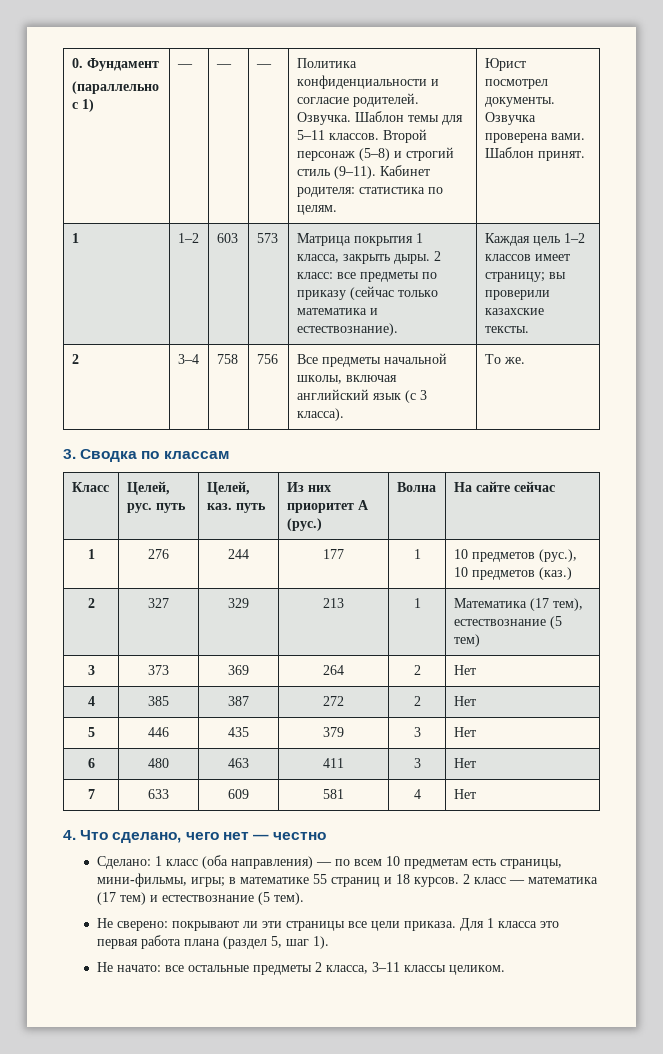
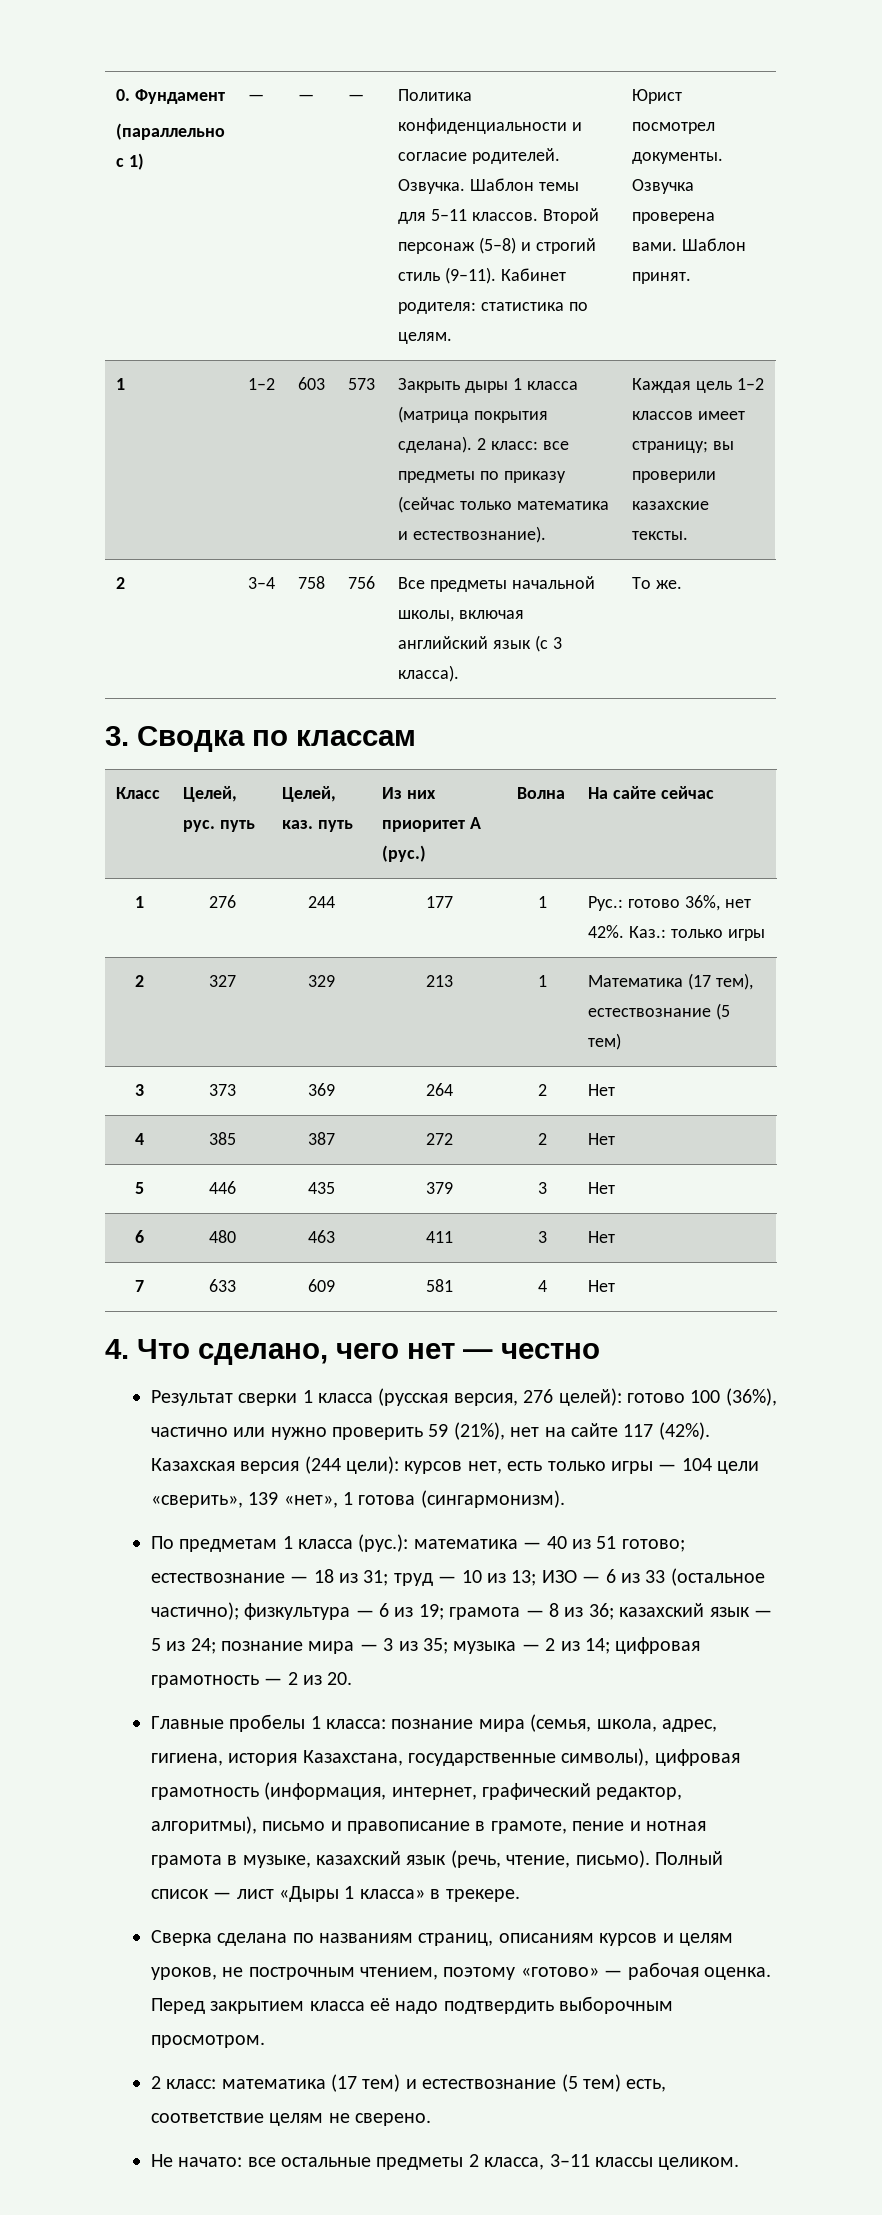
[296,233,423,246] [296,254,430,264] Матрица покрытия 1 класса, закрыть дыры. -> [398,378,578,393] [398,406,548,423] [398,436,473,453] Закрыть дыры 1 класса (матрица покрытия сделана).
[453,549,577,562] [453,567,572,580] 10 предметов (рус.), 10 предметов (каз.) -> [588,895,751,911] [588,925,765,941] Рус.: готово 36%, нет 42%. Каз.: только игры
[96,855,562,869] [96,873,525,887] Сделано: 1 класс (оба направления) — по всем 10 предметам есть страницы, мини-фильмы, игры; в математике 55 страниц и 18 курсов. 2 класс — -> [150,1388,777,1406] [150,1422,710,1440] [150,1456,760,1474] [150,1490,565,1508] [150,1534,685,1552] [150,1568,765,1586] [150,1602,773,1620] [150,1637,701,1654] [150,1672,353,1688] [150,1714,718,1732] [150,1748,740,1766] [150,1782,683,1800] [150,1816,707,1834] [150,1850,724,1868] [150,1886,520,1902] [150,1930,734,1946] [150,1962,772,1980] [150,1996,674,2014] [150,2035,265,2048] [150,2076,217,2089] Результат сверки 1 класса (русская версия, 276 целей): готово 100 (36%), частично или нужно проверить 59 (21%), нет на сайте 117 (42%). Казахская версия (244 цели): курсов нет, есть только игры — 104 цели «сверить», 139 «нет», 1 готова (сингармонизм). // По предметам 1 класса (рус.): математика — 40 из 51 готово; естествознание — 18 из 31; труд — 10 из 13; ИЗО — 6 из 33 (остальное частично); физкультура — 6 из 19; грамота — 8 из 36; казахский язык — 5 из 24; познание мира — 3 из 35; музыка — 2 из 14; цифровая грамотность — 2 из 20. // Главные пробелы 1 класса: познание мира (семья, школа, адрес, гигиена, история Казахстана, государственные символы), цифровая грамотность (информация, интернет, графический редактор, алгоритмы), письмо и правописание в грамоте, пение и нотная грамота в музыке, казахский язык (речь, чтение, письмо). Полный список — лист «Дыры 1 класса» в трекере. // Сверка сделана по названиям страниц, описаниям курсов и целям уроков, не построчным чтением, поэтому «готово» — рабочая оценка. Перед закрытием класса её надо подтвердить выборочным просмотром. // 2 класс:
[273,892,304,905] [96,918,559,931] [96,935,329,949] тем). // Не сверено: покрывают ли эти страницы все цели приказа. Для 1 класса это первая работа плана (раздел 5, шаг 1). -> [583,2074,667,2092] [150,2113,432,2126] тем) есть, соответствие целям не сверено.

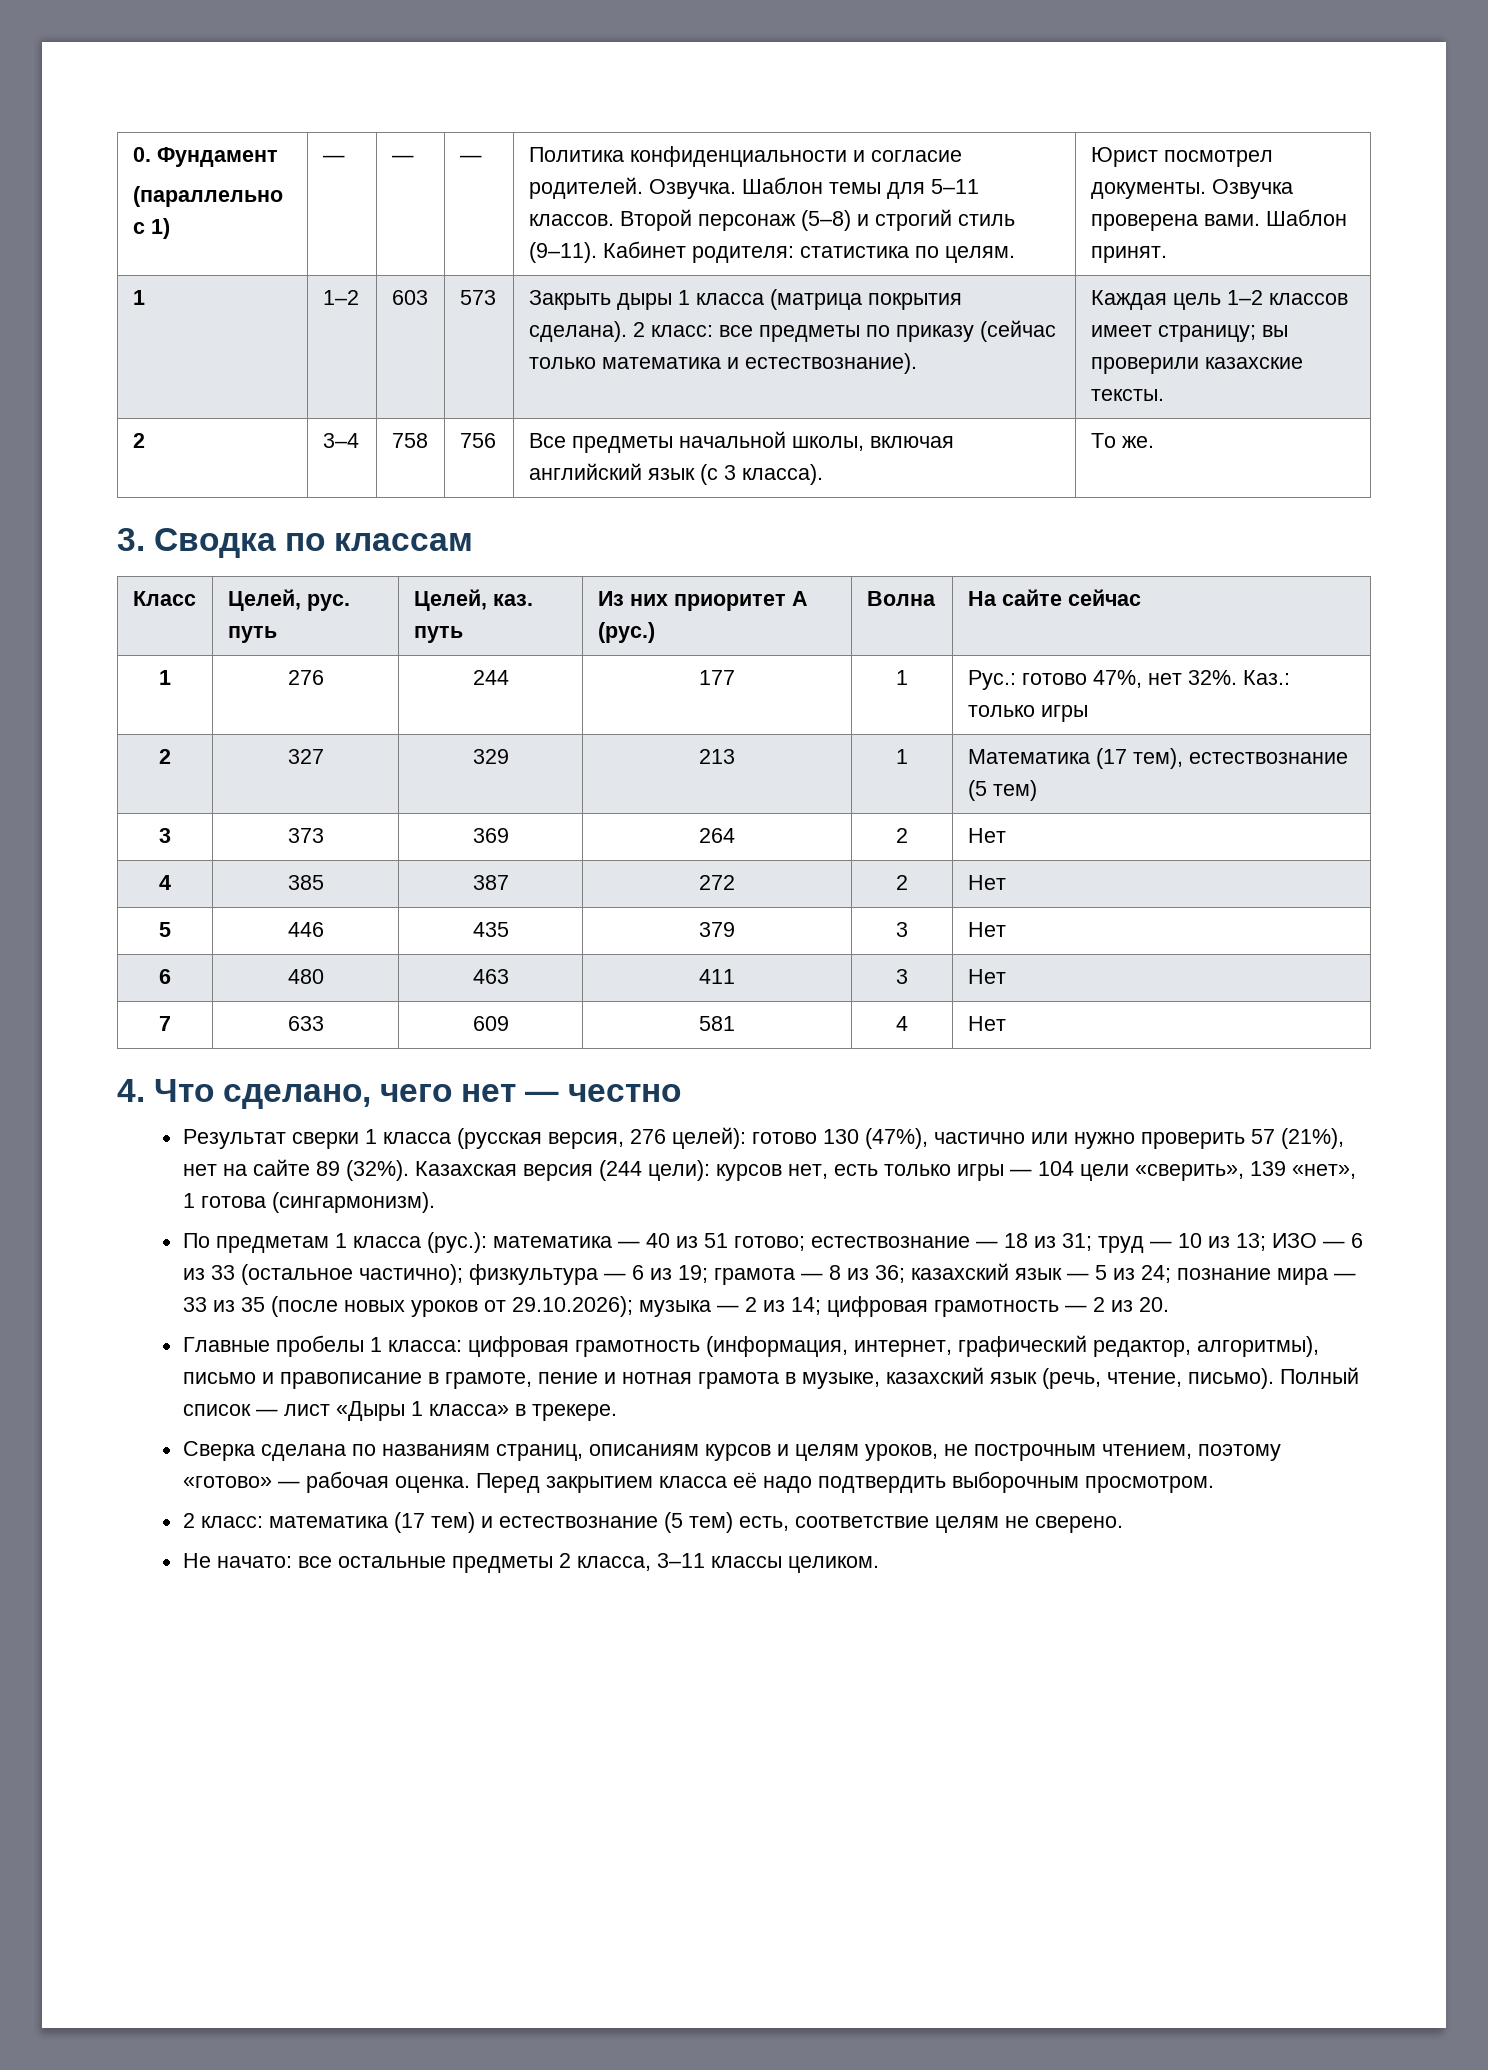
[684,895,751,911] [588,925,625,938] 36%, нет 42%. -> [1092,670,1237,688] 47%, нет 32%.
[690,1388,777,1406] 100 (36%), -> [822,1128,928,1149] 130 (47%),
[428,1424,449,1437] 59 -> [1250,1129,1275,1144] 57
[623,1422,710,1440] 117 (42%). -> [315,1160,409,1181] 89 (32%).
[383,1638,449,1654] 3 из 35; -> [182,1296,633,1317] 33 из 35 (после новых уроков от 29.10.2026);
[391,1714,718,1732] [150,1748,650,1766] познание мира (семья, школа, адрес, гигиена, история Казахстана, государственные символы), -> (462, 1346) none

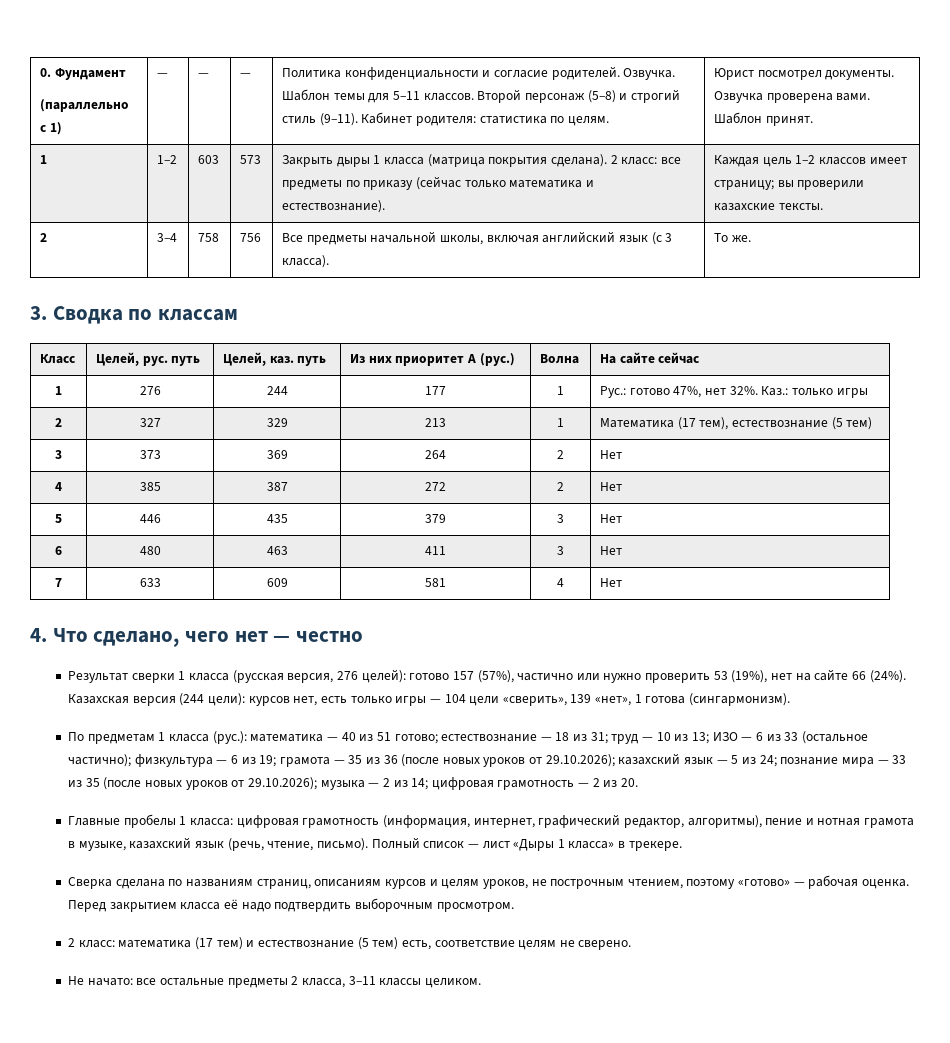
[822,1128,928,1149] 130 (47%), -> [452,670,514,683] 157 (57%),
[1250,1128,1344,1149] 57 (21%), -> [713,670,768,683] 53 (19%),
[315,1160,409,1181] 89 (32%). -> [851,670,906,683] 66 (24%).
[828,1265,905,1283] 8 из 36; -> [348,754,615,767] 35 из 36 (после новых уроков от 29.10.2026);
[182,1372,532,1389] письмо и правописание в грамоте, -> (762, 821) none

